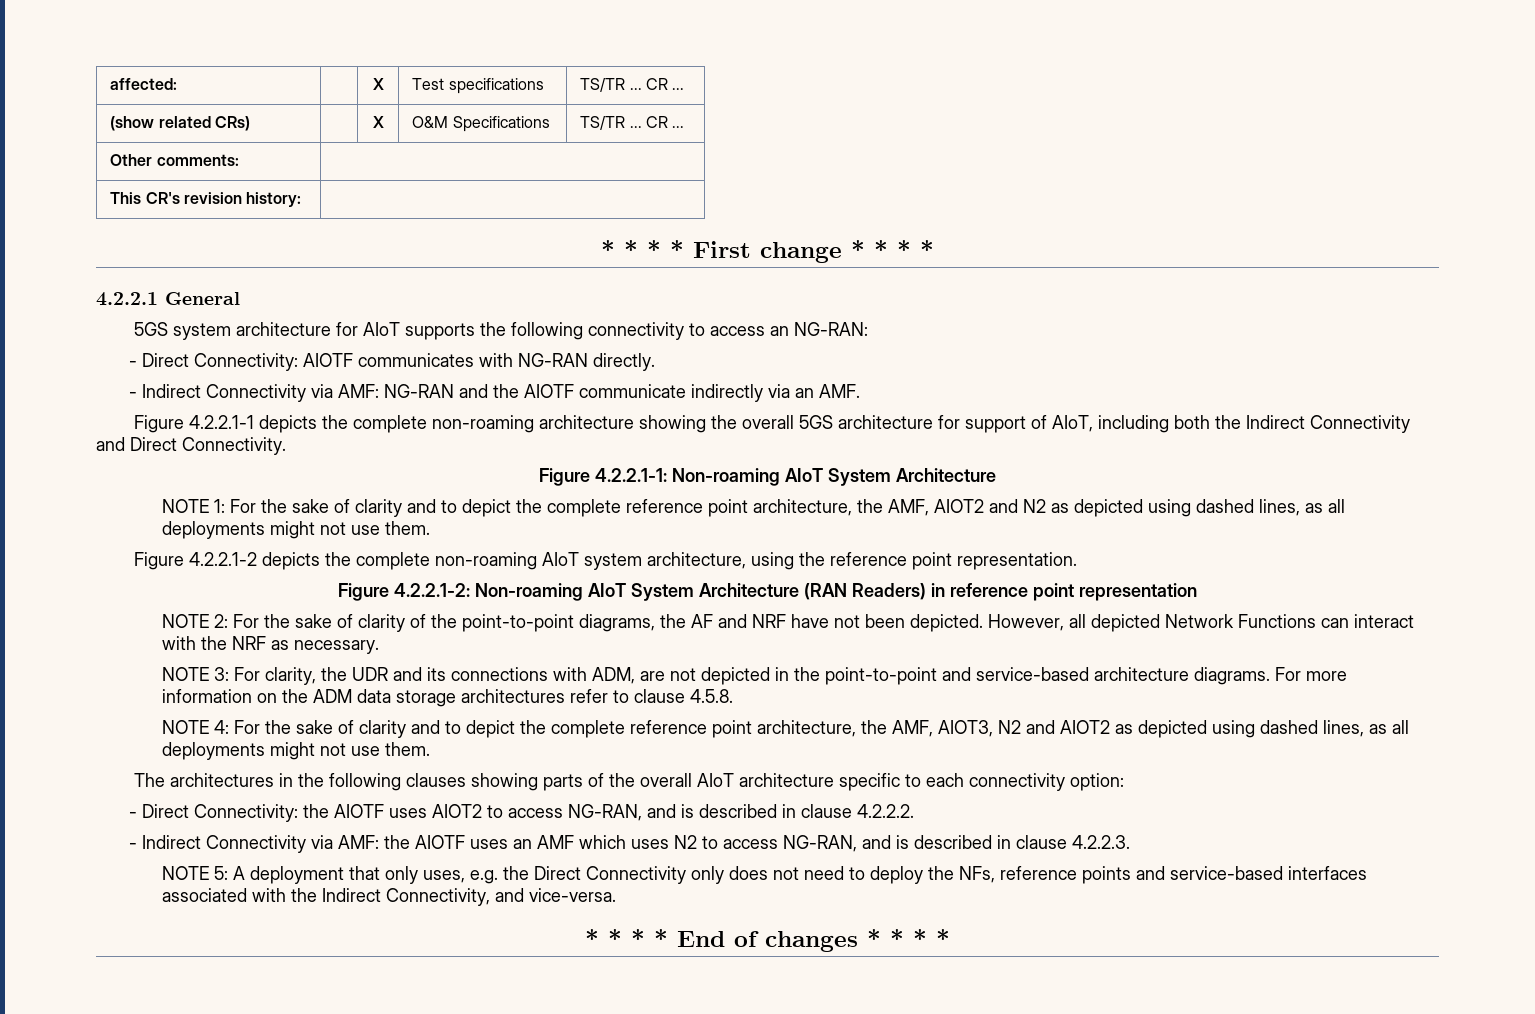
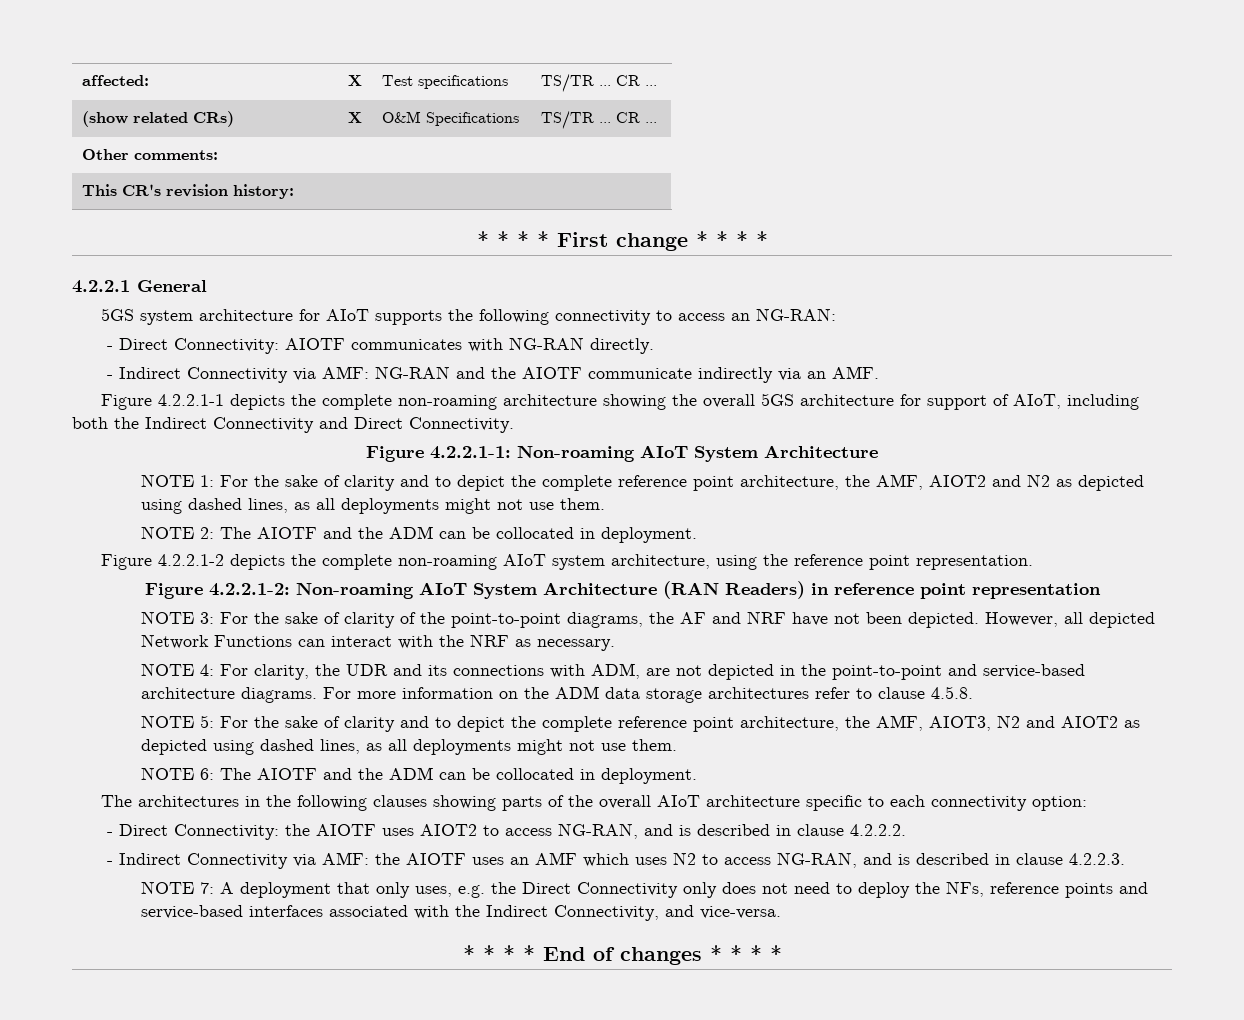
(431, 528) none -> [141,526,698,543] // NOTE 2: The AIOTF and the ADM can be collocated in deployment.
[214,614,229,628] 2: -> [200,612,215,624] 3:
[214,667,230,681] 3: -> [200,664,215,676] 4:
[214,720,230,734] 4: -> [200,715,215,728] 5:
(431, 749) none -> [141,767,698,784] // NOTE 6: The AIOTF and the ADM can be collocated in deployment.
[214,866,229,880] 5: -> [200,882,215,894] 7:

